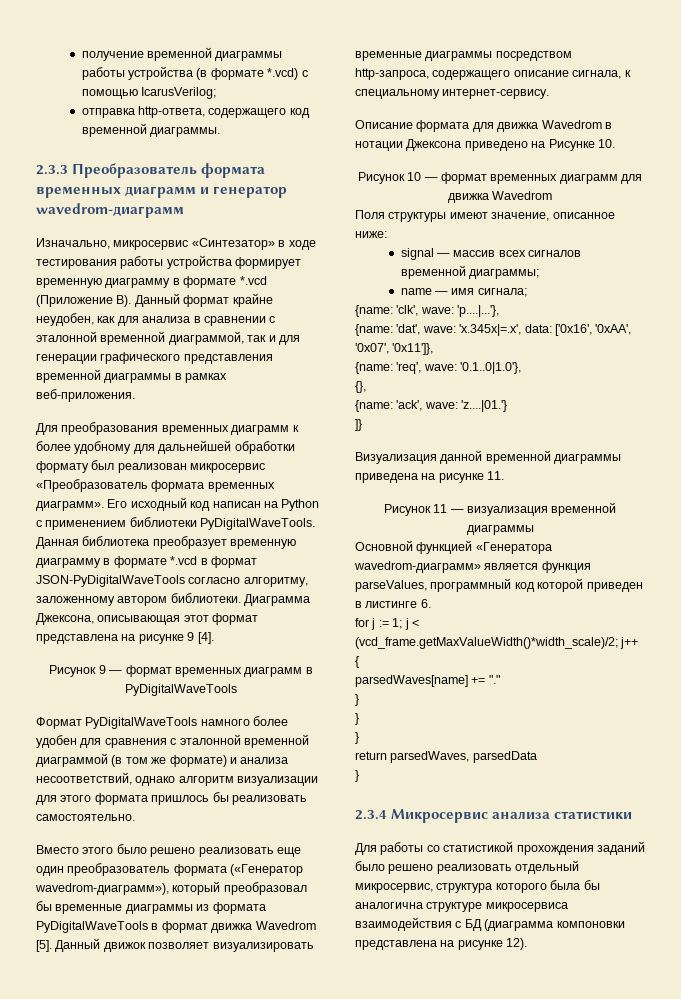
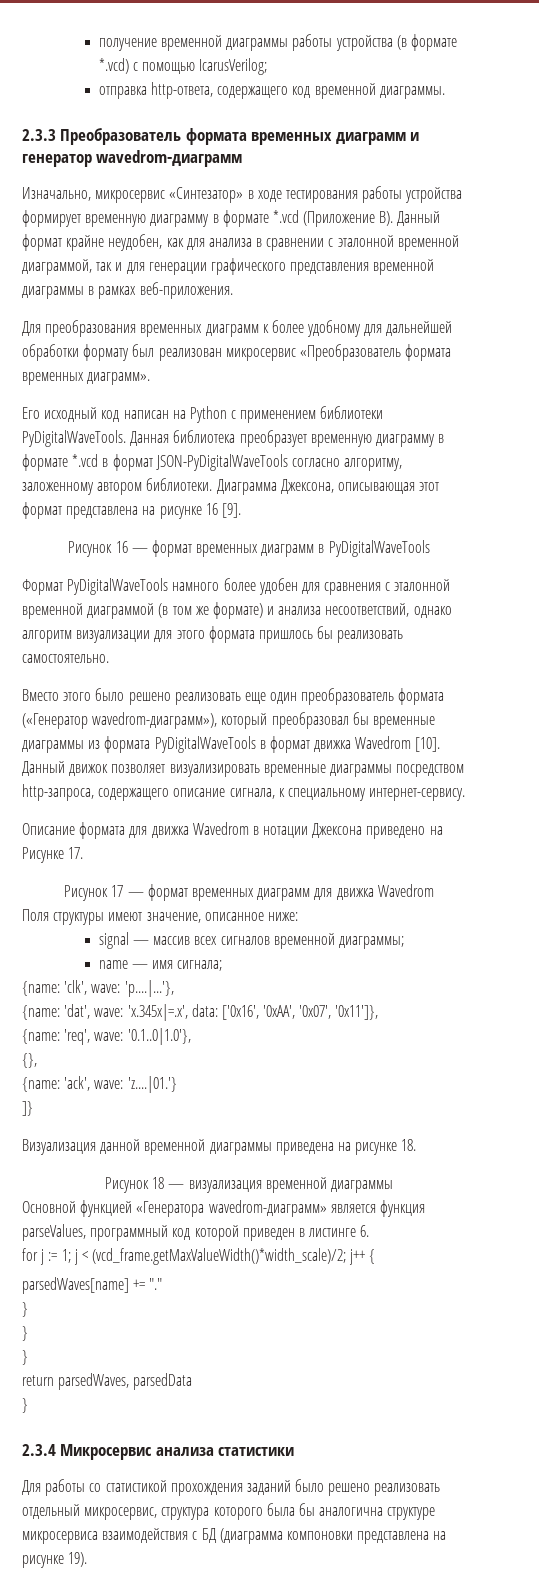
(104, 506) none -> (151, 378) //
[187,632,214,644] [49,665,106,677] 9 [4]. // Рисунок 9 -> [205,503,241,518] [68,541,128,557] 16 [9]. // Рисунок 16
[36,940,52,952] [5]. -> [415,737,441,752] [10].
[597,139,615,148] [357,172,422,184] 10. // Рисунок 10 -> [68,847,84,859] [64,885,124,901] 17. // Рисунок 17
[487,471,505,480] [383,504,448,516] 11. // Рисунок 11 -> [401,1139,417,1151] [105,1177,165,1193] 18. // Рисунок 18
[506,938,528,950] 12). -> [68,1552,88,1567] 19).

